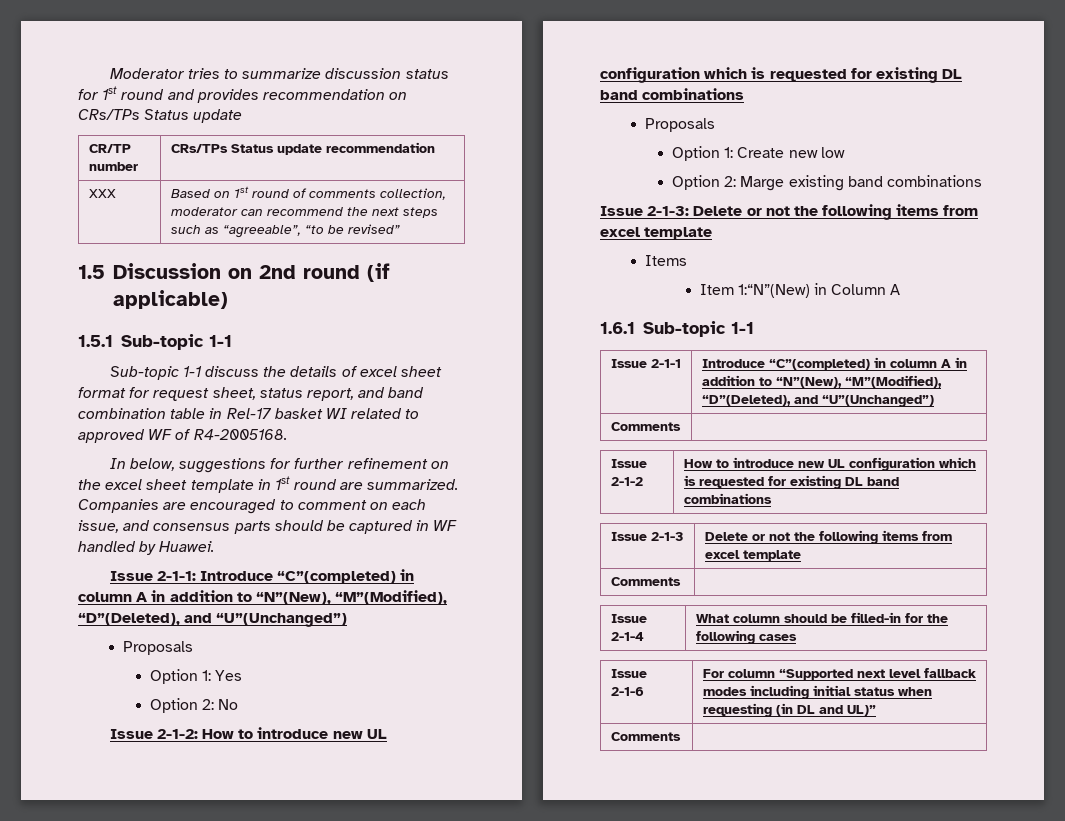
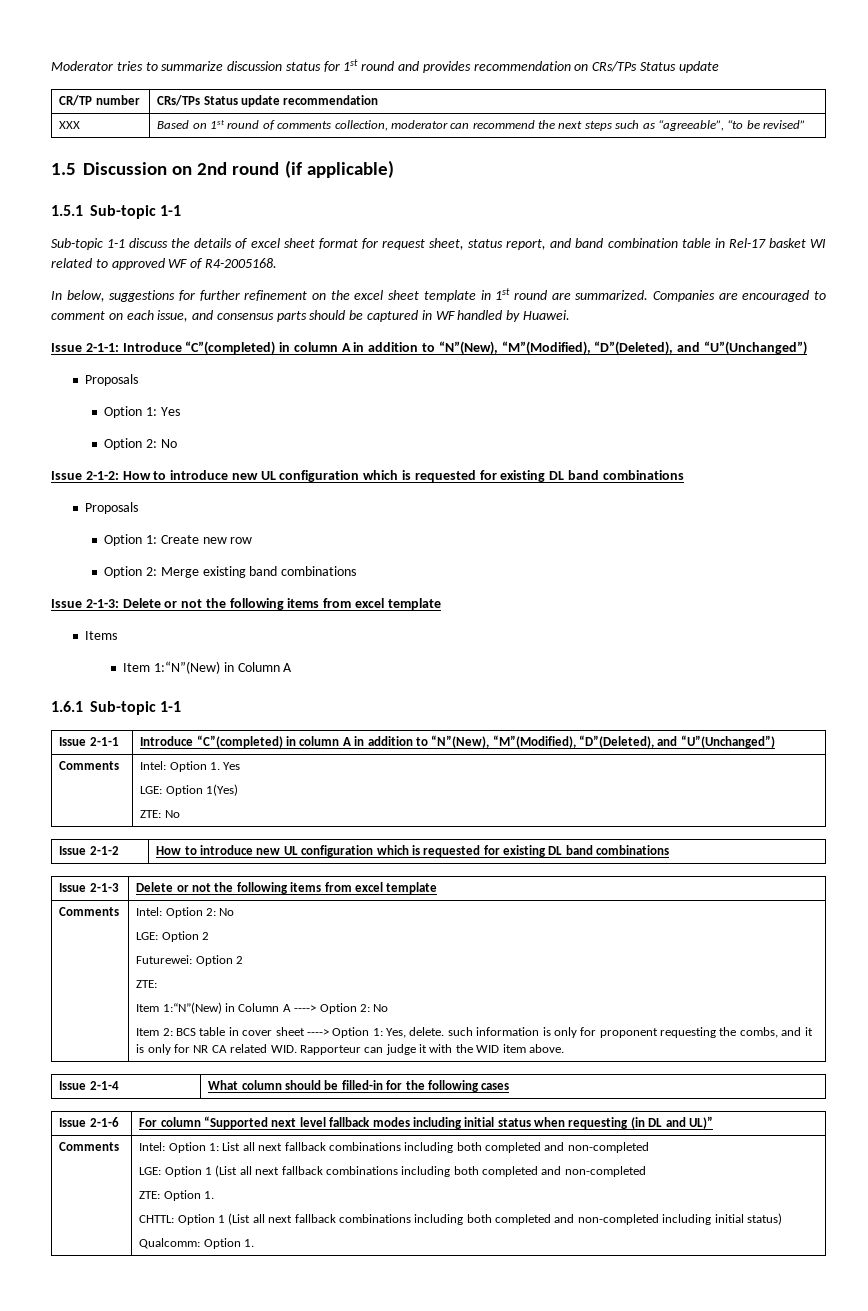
[820,147,845,158] [672,175,785,191] low // Option 2: Marge -> [230,537,253,544] [104,566,199,578] row // Option 2: Merge
(681, 426) none -> [140,761,241,772] [140,784,239,796] [140,810,180,818] Intel: Option 1. Yes // LGE: Option 1(Yes) // ZTE: No
(681, 581) none -> [136,907,235,918] [136,931,210,942] [136,955,244,966] [136,980,158,988] [136,1002,389,1014] [136,1027,813,1038] [136,1044,564,1055] Intel: Option 2: No // LGE: Option 2 // Futurewei: Option 2 // ZTE: // Item 1:“N”(New) in Column A ----> Option 2: No // Item 2: BCS table in cover sheet ----> Option 1: Yes, delete. such information is only for proponent requesting the combs, and it is only for NR CA related WID. Rapporteur can judge it with the WID item above.
(681, 736) none -> [139,1142,649,1153] [139,1165,646,1177] [139,1190,215,1201] [139,1213,782,1225] [139,1238,255,1249] Intel: Option 1: List all next fallback combinations including both completed and non-completed // LGE: Option 1 (List all next fallback combinations including both completed and non-completed // ZTE: Option 1. // CHTTL: Option 1 (List all next fallback combinations including both completed and non-completed including initial status) // Qualcomm: Option 1.

